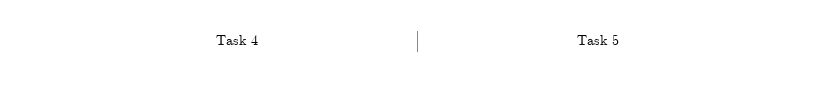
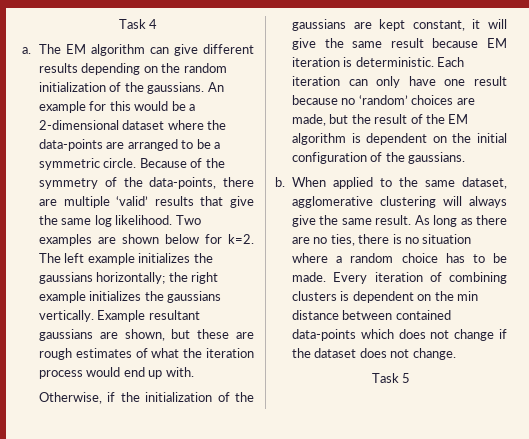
(258, 40) none -> [22,44,255,56] [39,63,227,75] [39,82,224,94] [39,101,195,113] [39,120,227,130] [39,139,220,151] [39,158,225,170] [39,177,254,189] [39,196,255,208] [39,215,201,227] [39,234,255,246] [39,253,213,265] [39,272,219,284] [39,291,222,303] [39,310,200,322] [39,329,254,341] [39,348,254,360] [39,367,194,379] [39,392,254,404] [292,19,507,31] [292,38,507,50] [292,57,465,67] [292,76,507,88] [292,95,475,105] [292,114,469,126] [292,133,507,145] [292,152,466,164] [275,177,507,189] [292,196,507,208] [292,215,507,227] [292,234,472,246] [292,253,507,263] [292,272,507,284] [292,291,478,303] [292,310,451,320] [292,329,507,341] [292,348,456,360] // a. The EM algorithm can give different results depending on the random initialization of the gaussians. An example for this would be a 2-dimensional dataset where the data-points are arranged to be a symmetric circle. Because of the symmetry of the data-points, there are multiple ‘valid’ results that give the same log likelihood. Two examples are shown below for k=2. The left example initializes the gaussians horizontally; the right example initializes the gaussians vertically. Example resultant gaussians are shown, but these are rough estimates of what the iteration process would end up with. // Otherwise, if the initialization of the gaussians are kept constant, it will give the same result because EM iteration is deterministic. Each iteration can only have one result because no ‘random’ choices are made, but the result of the EM algorithm is dependent on the initial configuration of the gaussians. // b. When applied to the same dataset, agglomerative clustering will always give the same result. As long as there are no ties, there is no situation where a random choice has to be made. Every iteration of combining clusters is dependent on the min distance between contained data-points which does not change if the dataset does not change.

